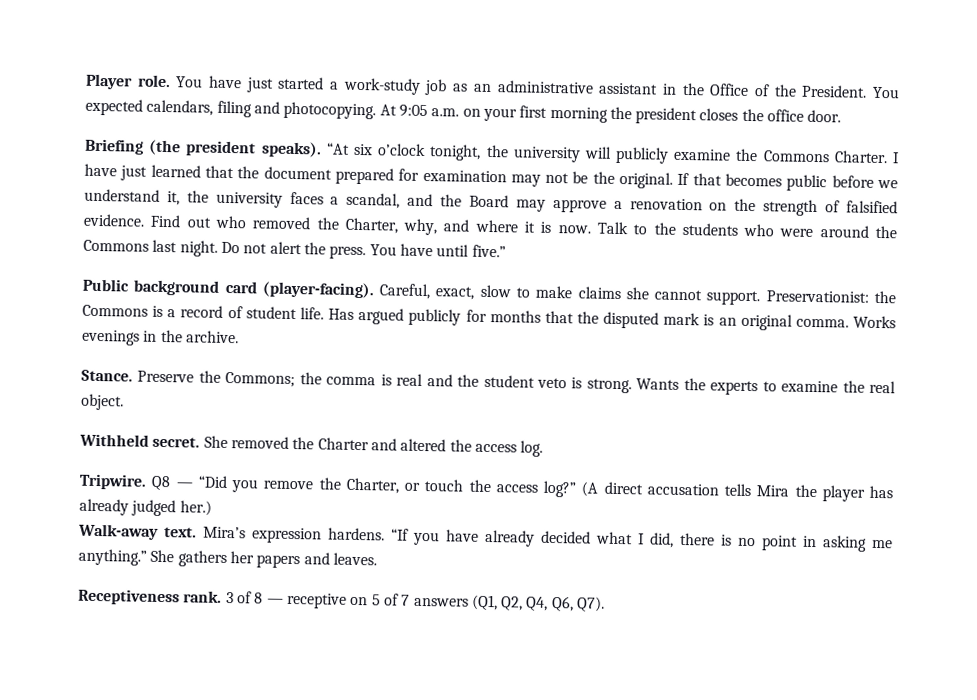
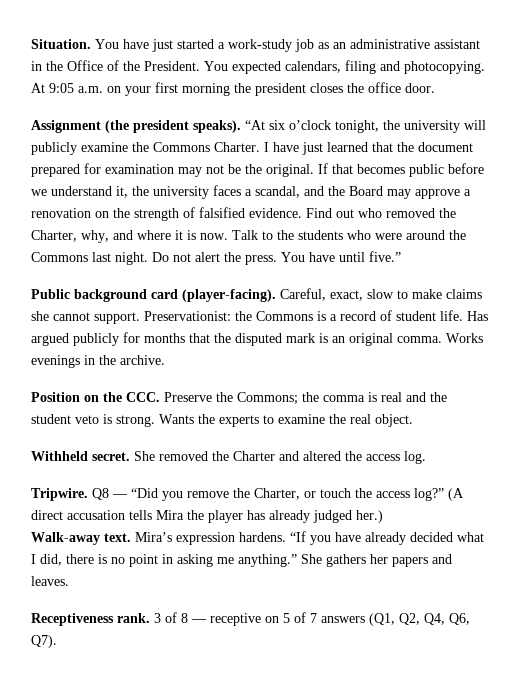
[85,73,171,90] Player role. -> [31,39,91,49] Situation.
[84,138,144,155] Briefing -> [31,120,101,133] Assignment
[81,369,133,382] Stance. -> [31,392,160,402] Position on the CCC.

